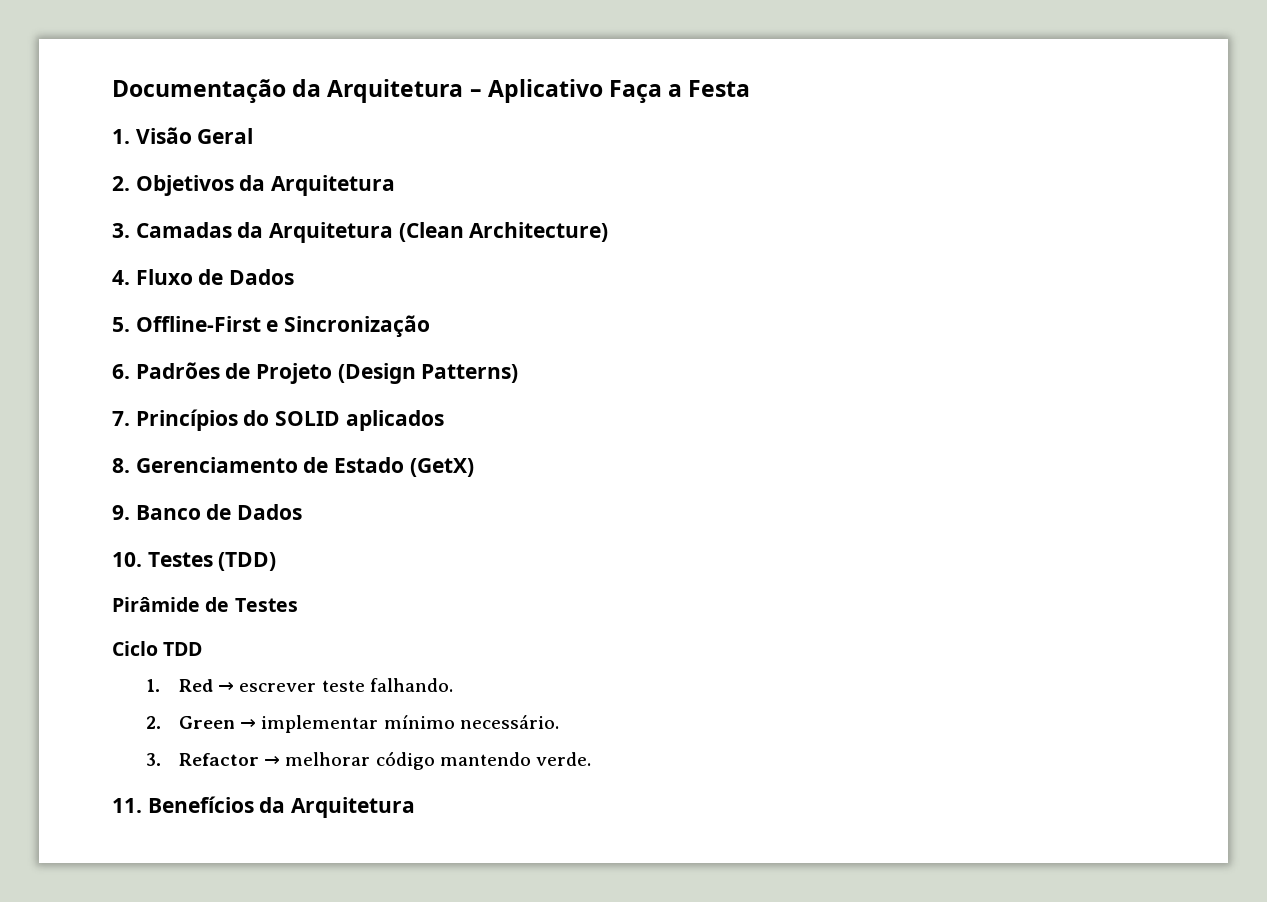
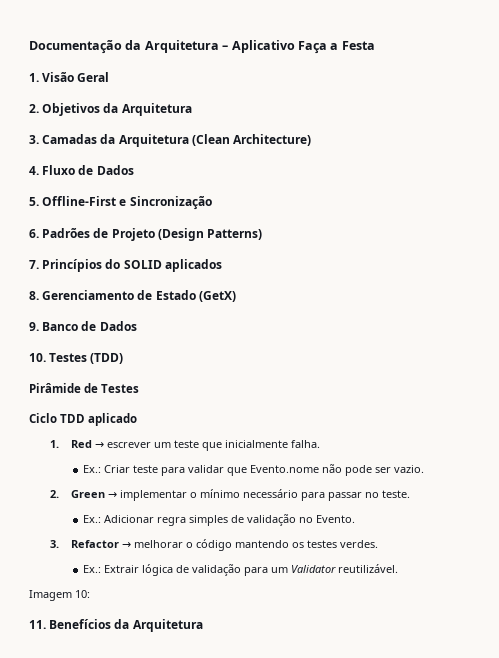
(203, 649) none -> [88,413,138,426] aplicado
[321,678,453,692] [145,715,559,733] teste falhando. // 2. Green → implementar mínimo necessário. -> [154,440,321,451] [83,464,425,476] [50,489,411,501] [83,514,356,526] um teste que inicialmente falha. // Ex.: Criar teste para validar que Evento.nome não pode ser vazio. // 2. Green → implementar o mínimo necessário para passar no teste. // Ex.: Adicionar regra simples de validação no Evento.
(371, 759) none -> [186,542,194,548] o
[535,752,591,766] verde. -> [292,540,379,548] [83,564,399,576] [29,590,90,601] os testes verdes. // Ex.: Extrair lógica de validação para um Validator reutilizável. // Imagem 10:

